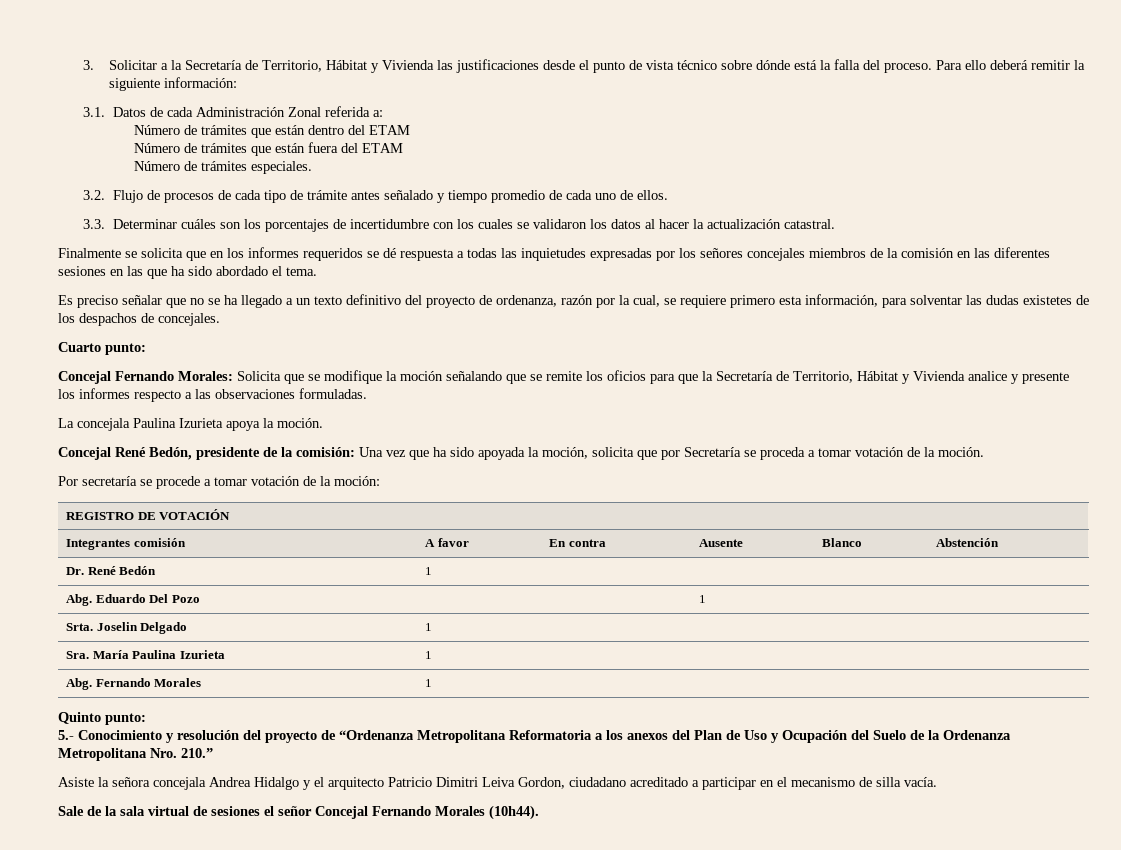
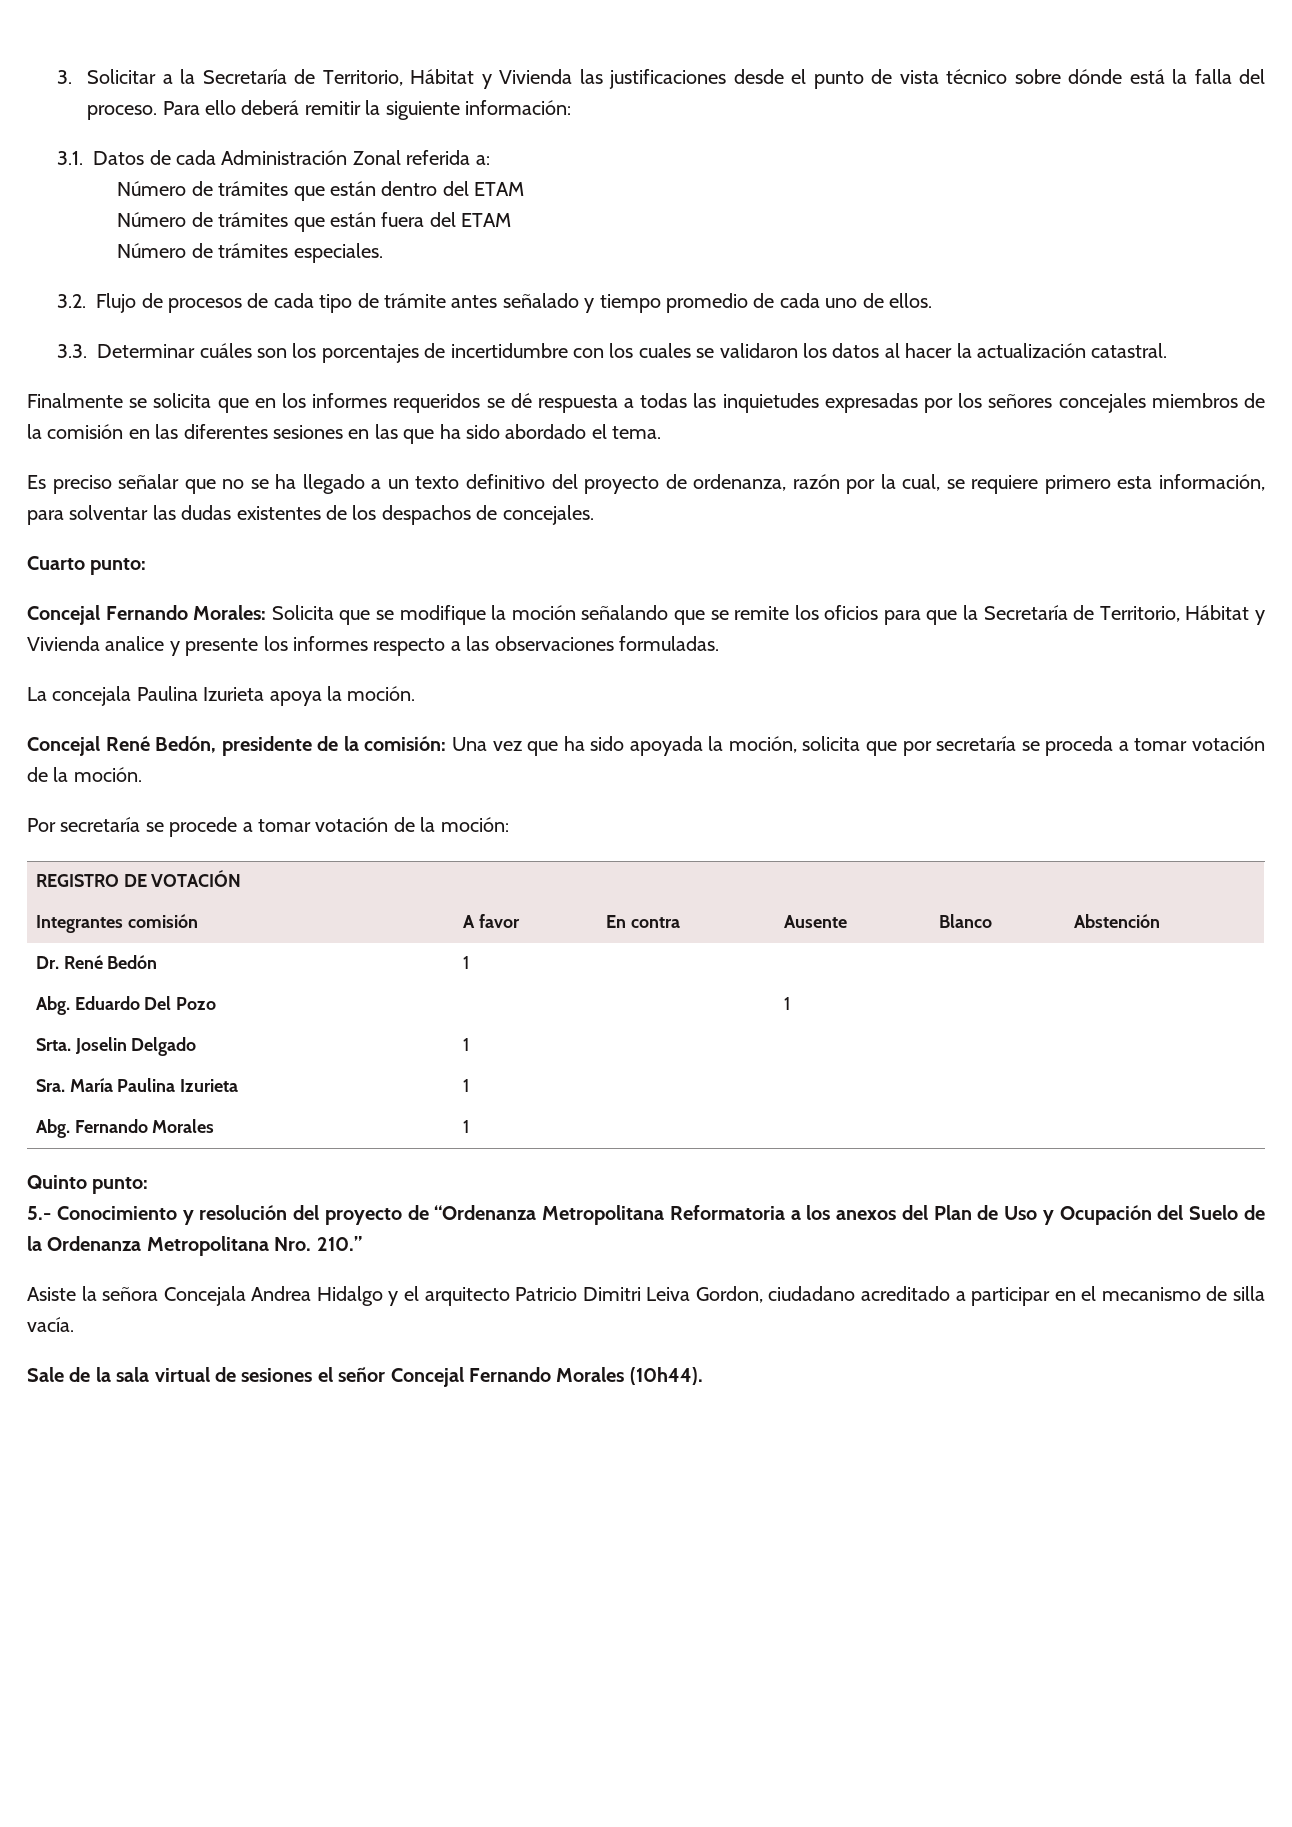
[1023,295,1072,305] existetes -> [236,506,321,520] existentes
[684,447,741,457] Secretaría -> [936,736,1017,751] secretaría
[153,777,206,790] concejala -> [163,1286,246,1306] Concejala

